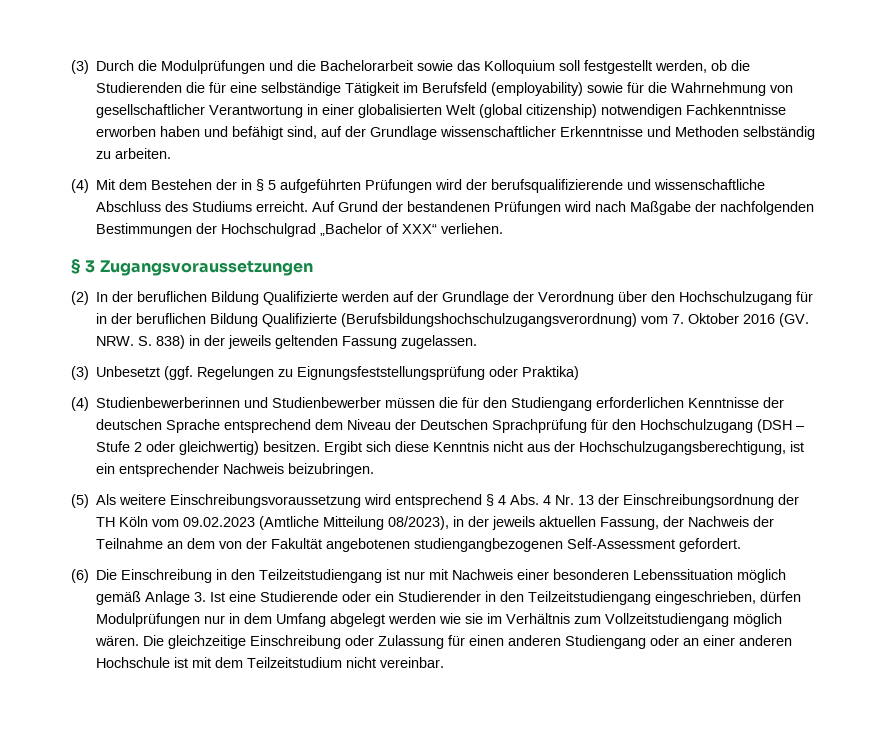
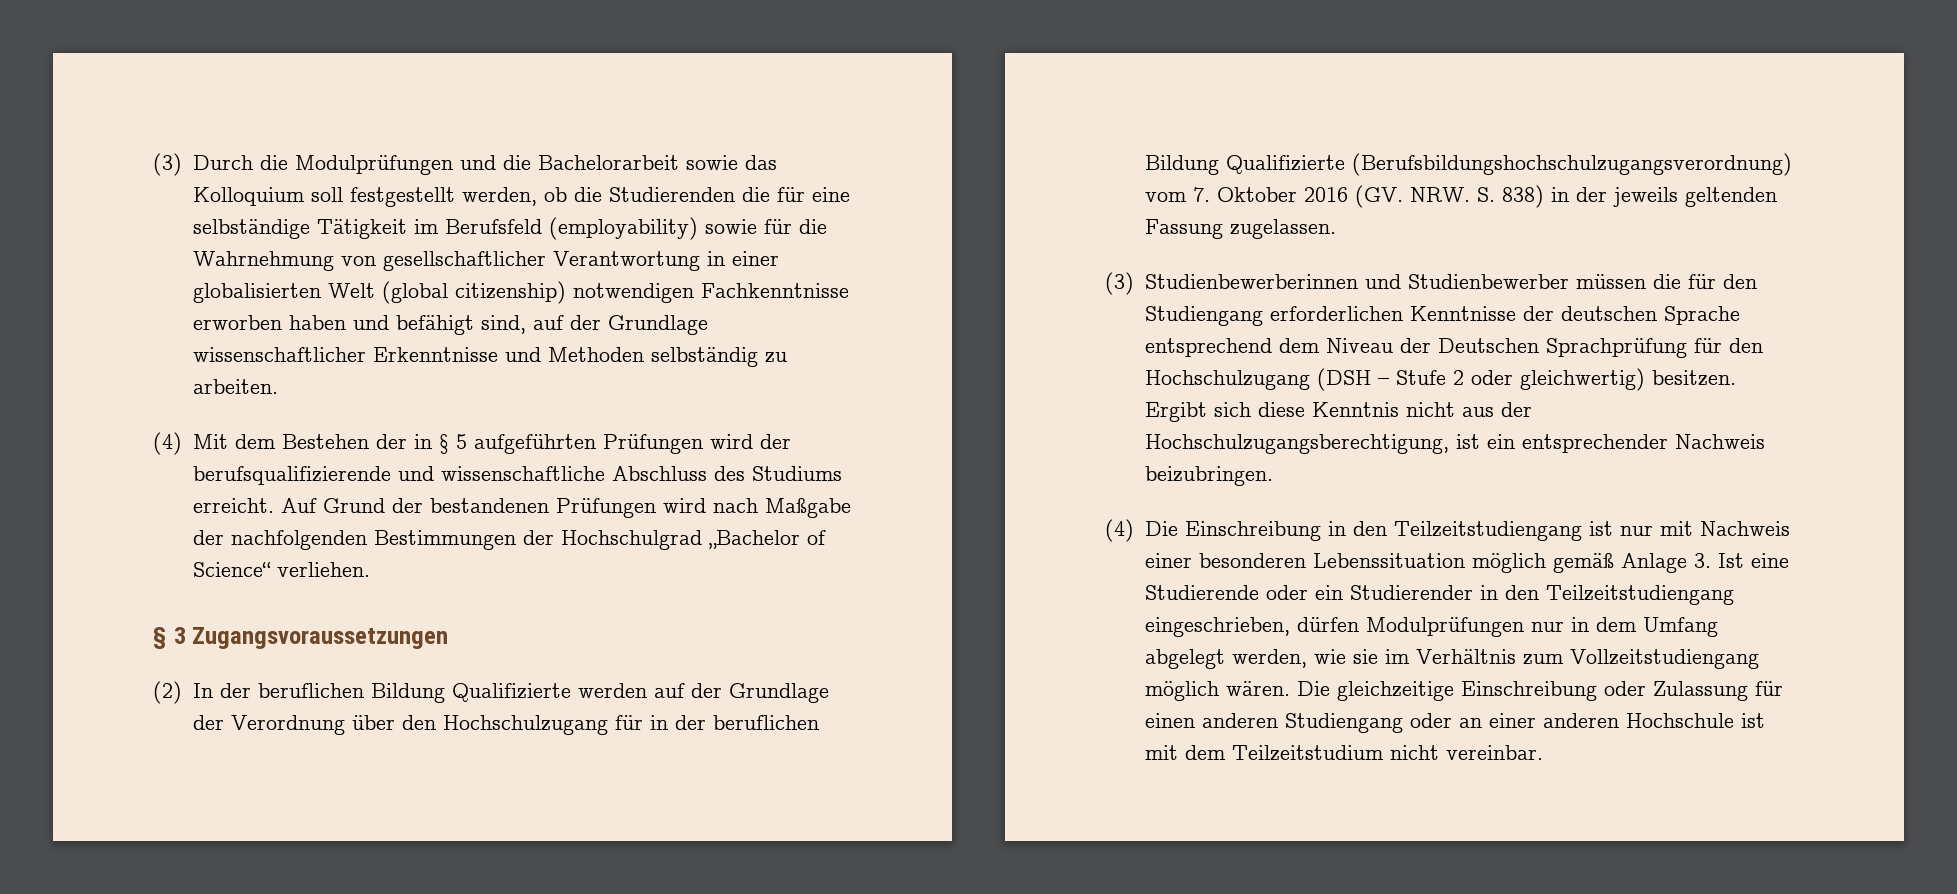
[402,224,438,234] XXX“ -> [192,562,271,577] Science“
[96,366,580,380] [71,397,89,411] Unbesetzt (ggf. Regelungen zu Eignungsfeststellungsprüfung oder Praktika) // (4) -> (1134, 283) none
[71,494,800,508] [96,516,775,530] [96,538,742,552] [71,569,89,583] (5) Als weitere Einschreibungsvoraussetzung wird entsprechend § 4 Abs. 4 Nr. 13 der Einschreibungsordnung der TH Köln vom 09.02.2023 (Amtliche Mitteilung 08/2023), in der jeweils aktuellen Fassung, der Nachweis der Teilnahme an dem von der Fakultät angebotenen studiengangbezogenen Self-Assessment gefordert. // (6) -> [1105,519,1134,542] (4)
[388,613,437,624] werden -> [1231,649,1307,668] werden,

